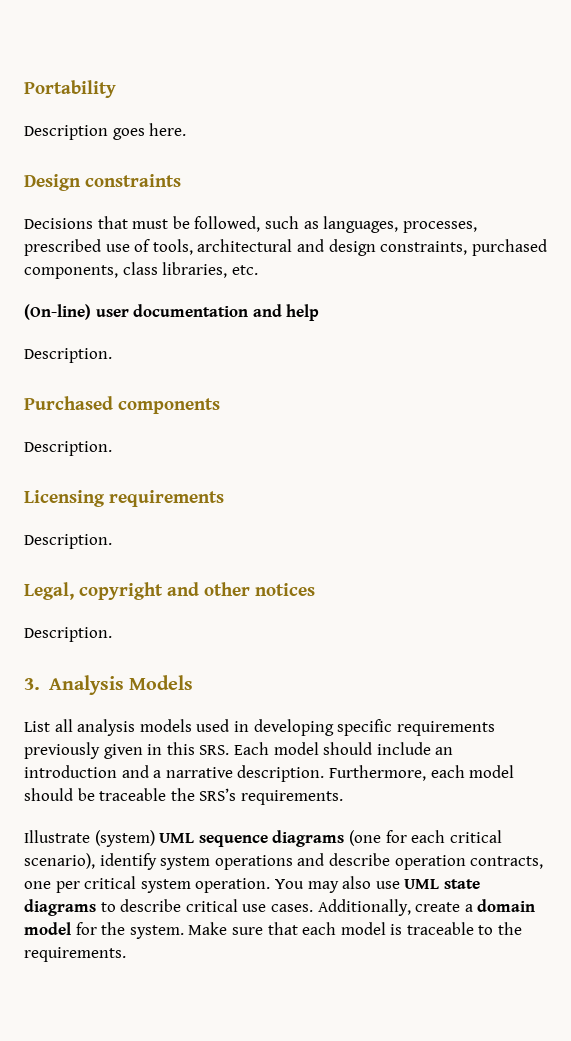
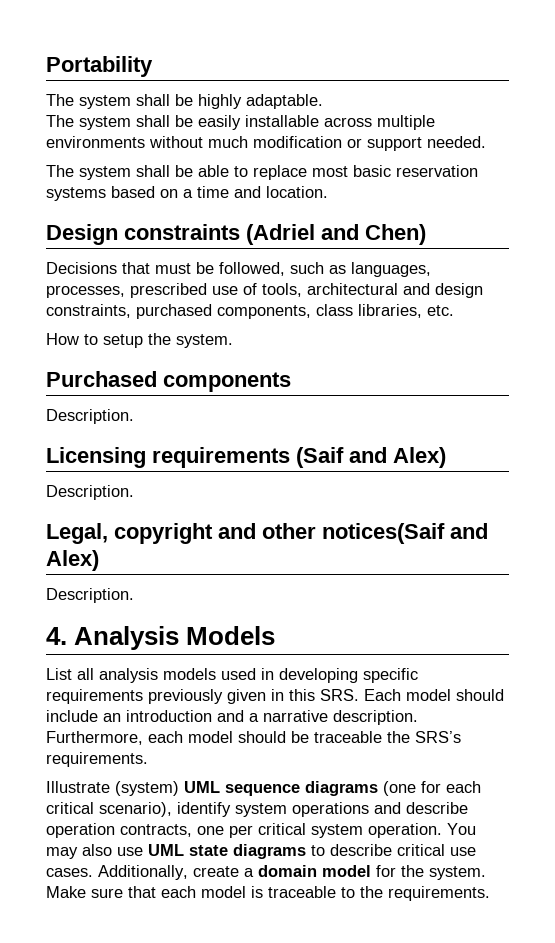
[24,123,187,140] Description goes here. -> [46,94,323,109] [46,115,435,130] [46,136,486,151] [46,165,478,180] [46,186,328,201] The system shall be highly adaptable. // The system shall be easily installable across multiple environments without much modification or support needed. // The system shall be able to replace most basic reservation systems based on a time and location.
(181, 180) none -> [246,224,426,245] (Adriel and Chen)
[24,304,320,321] [24,348,112,363] (On-line) user documentation and help // Description. -> [46,333,233,348] How to setup the system.
(224, 498) none -> [296,447,446,468] (Saif and Alex)
[255,583,315,596] [24,627,112,642] [24,678,40,690] notices // Description. // 3. -> [322,523,488,544] [46,550,99,571] [46,588,134,603] [46,627,67,645] notices(Saif and Alex) // Description. // 4.

